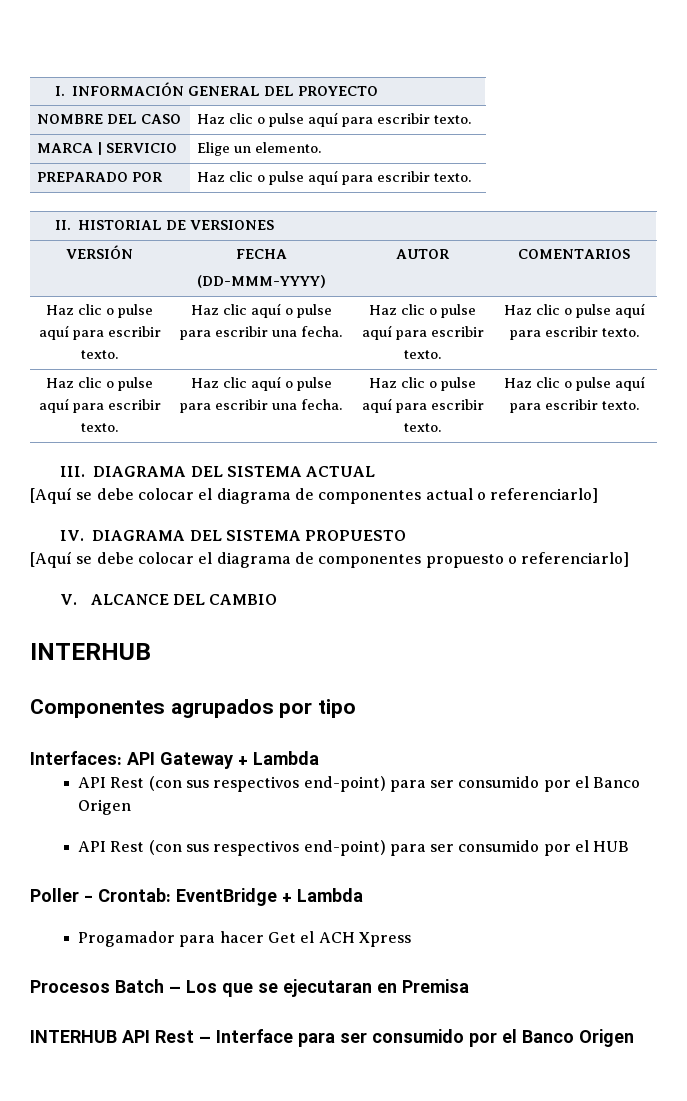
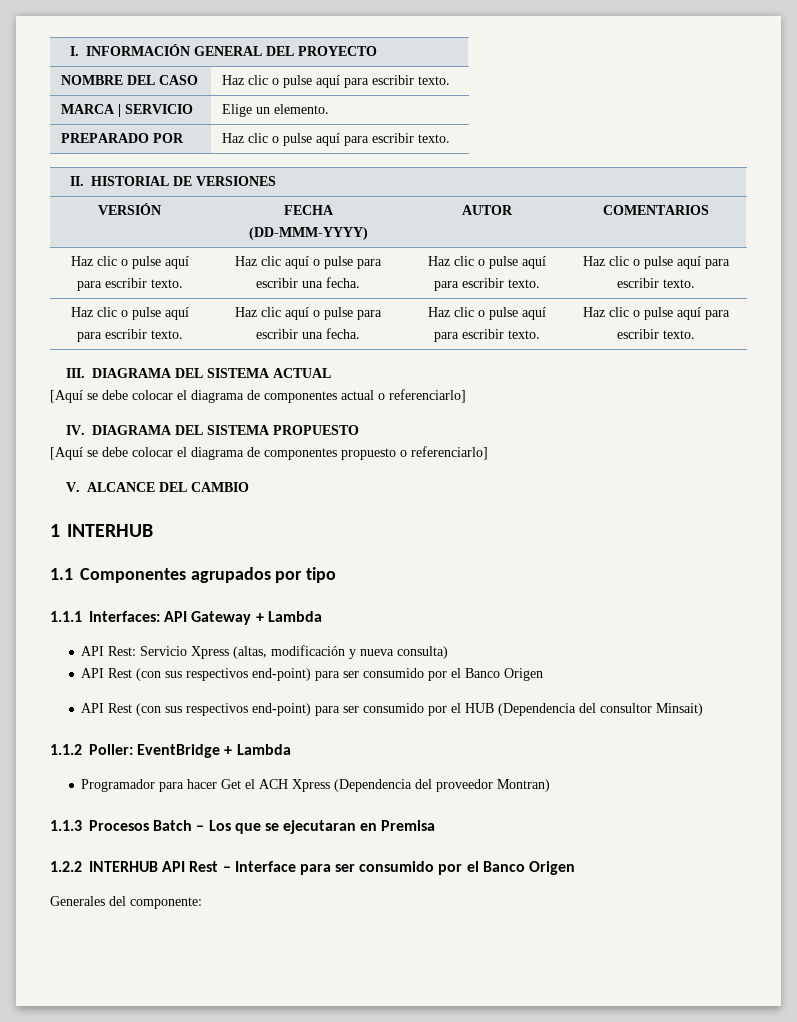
(278, 599) none -> [50,524,60,537] 1
(151, 651) none -> [50,568,73,580] 1.1
(357, 708) none -> [50,611,82,622] 1.1.1
(319, 758) none -> [81,645,449,659] // API Rest: Servicio Xpress (altas, modificación y nueva consulta)
[30,888,171,902] // Poller - Crontab: -> [498,703,704,716] [50,744,133,755] (Dependencia del consultor Minsait) // 1.1.2 Poller:
[77,931,175,947] Progamador -> [81,779,156,792] Programador
(411, 939) // -> [334,779,551,792] [50,820,82,831] (Dependencia del proveedor Montran) // 1.1.3
(469, 986) none -> [50,861,82,872] 1.2.2
(634, 1038) none -> [50,896,202,909] // Generales del componente:

